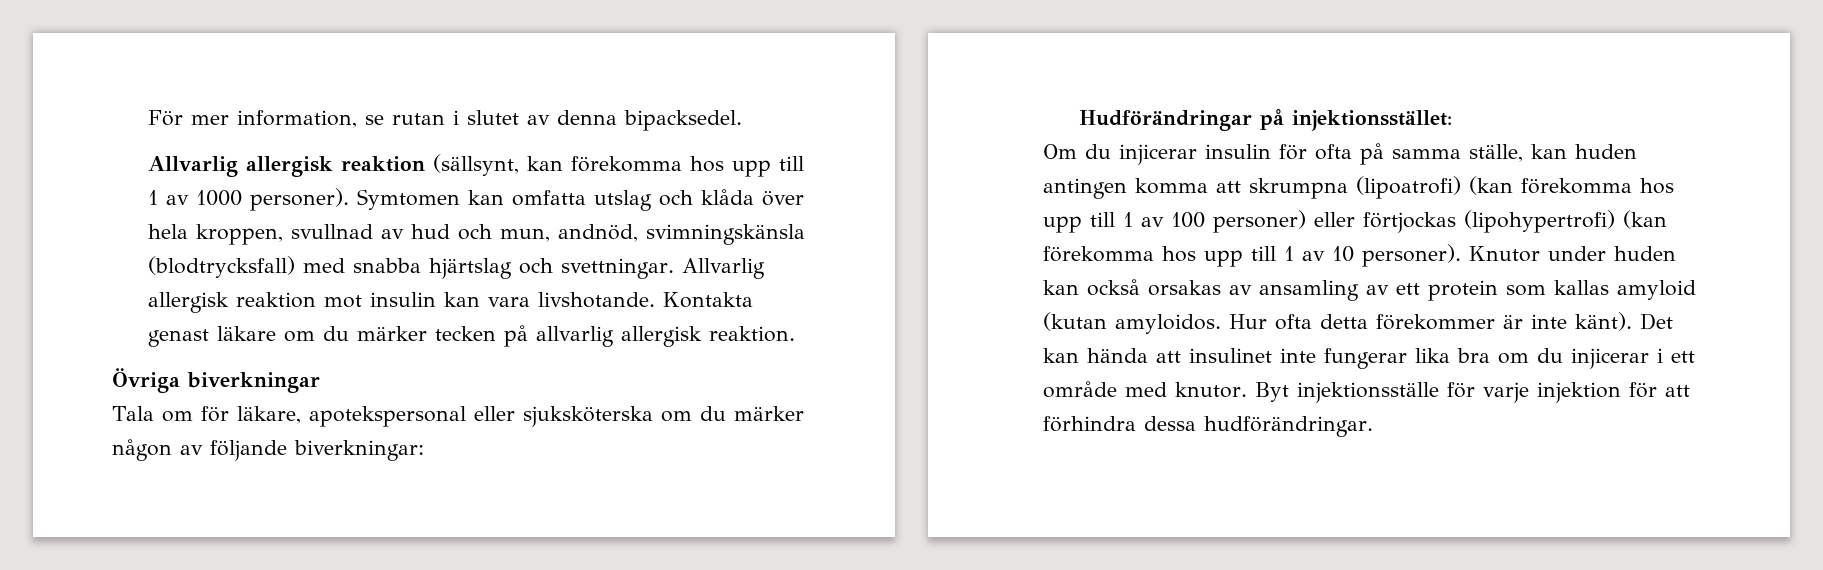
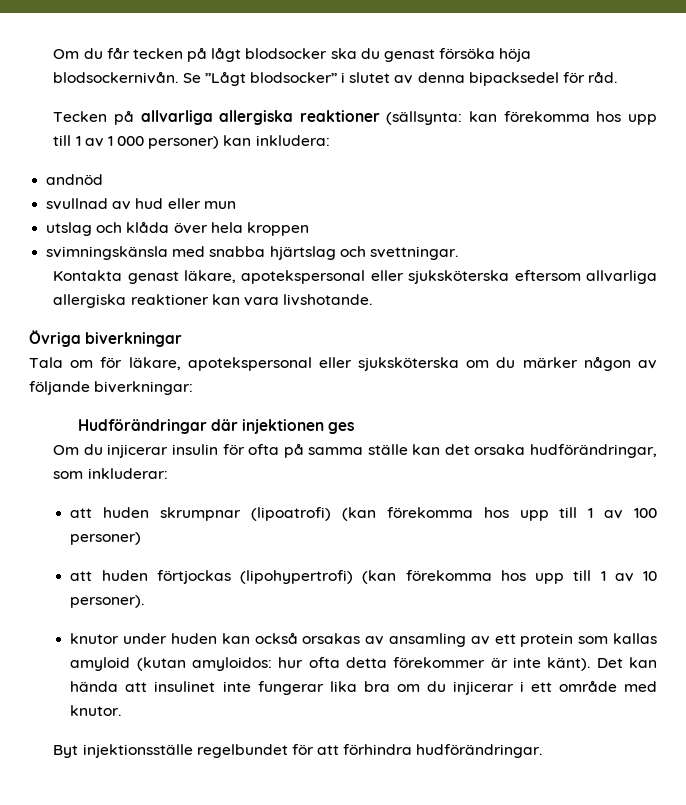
[147,110,742,131] [147,154,519,177] För mer information, se rutan i slutet av denna bipacksedel. // Allvarlig allergisk reaktion (sällsynt, -> [53,47,532,62] [53,71,618,86] [53,110,463,125] Om du får tecken på lågt blodsocker ska du genast försöka höja blodsockernivån. Se ”Lågt blodsocker” i slutet av denna bipacksedel för råd. // Tecken på allvarliga allergiska reaktioner (sällsynta:
[195,188,586,211] 1000 personer). Symtomen kan omfatta -> [107,135,330,149] [46,174,104,185] [46,198,236,210] 1 000 personer) kan inkludera: // andnöd // svullnad av hud eller mun //
[195,224,805,245] [147,256,295,278] kroppen, svullnad av hud och mun, andnöd, svimningskänsla (blodtrycksfall) -> [246,222,309,236] [46,246,169,260] kroppen // svimningskänsla
[681,258,765,279] [147,292,753,313] [147,325,795,347] Allvarlig allergisk reaktion mot insulin kan vara livshotande. Kontakta genast läkare om du märker tecken på allvarlig allergisk reaktion. -> [53,270,657,284] [53,294,373,308] // Kontakta genast läkare, apotekspersonal eller sjuksköterska eftersom allvarliga allergiska reaktioner kan vara livshotande.
[1259,109,1452,131] på injektionsstället: -> [210,419,355,434] där injektionen ges
[1468,144,1637,162] [1042,178,1348,199] ställe, kan huden antingen komma att skrumpna -> [367,444,657,458] [53,468,168,479] [70,507,242,521] ställe kan det orsaka hudförändringar, som inkluderar: // att huden skrumpnar
[1313,212,1355,227] eller -> [70,570,148,581] // att huden
[1468,246,1540,262] Knutor -> [70,633,120,644] // knutor
[1114,314,1267,334] amyloidos. Hur -> [192,657,304,671] amyloidos: hur
(1247, 390) none -> (122, 710) //
[1446,382,1621,403] för varje injektion -> [196,744,288,758] regelbundet
[1143,416,1196,431] dessa -> (413, 749) none

